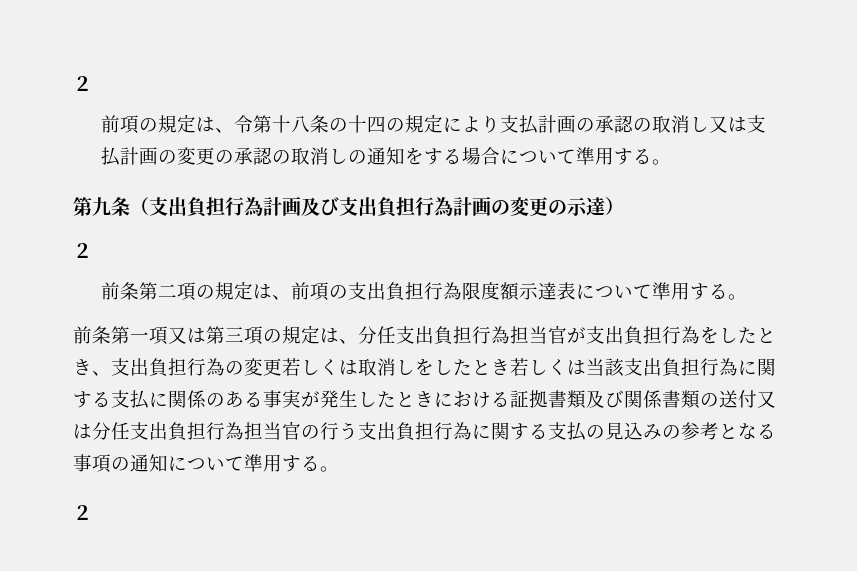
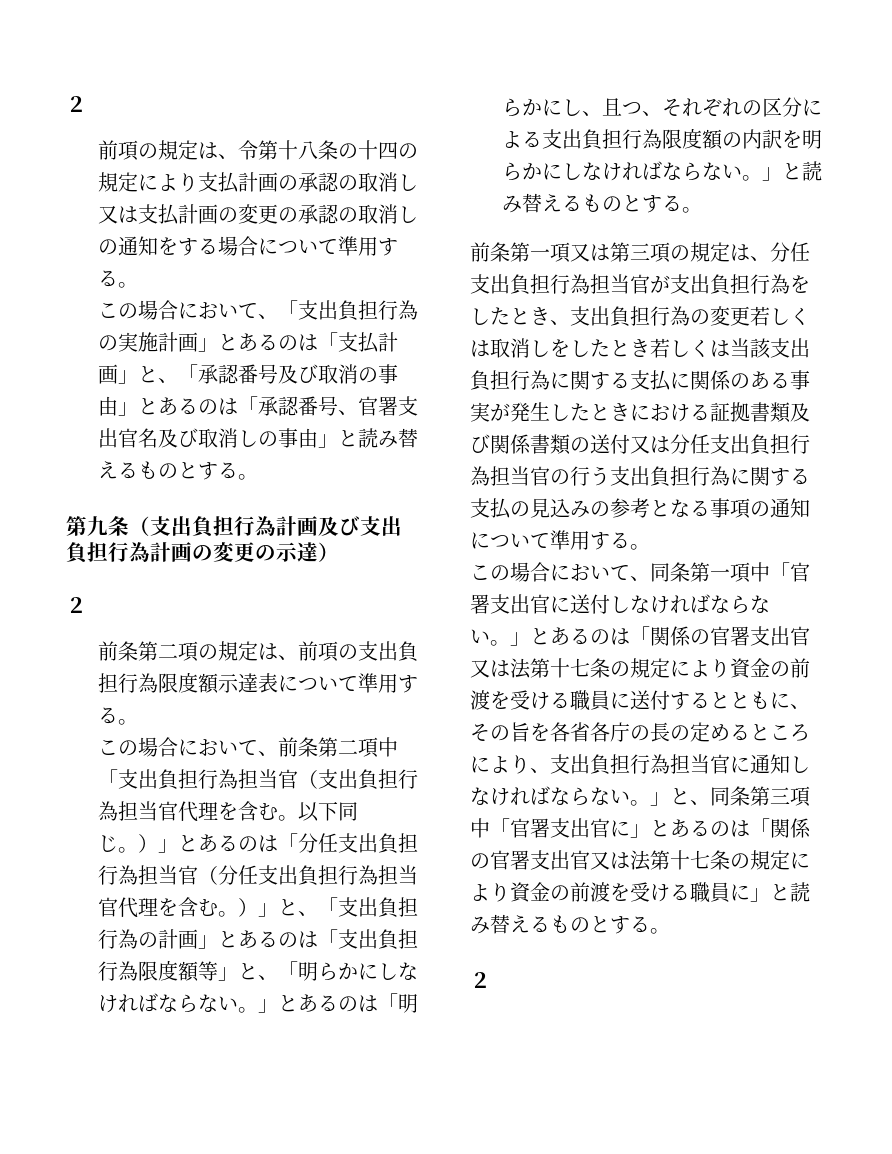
(671, 162) none -> [98,300,419,321] [98,332,399,353] [98,364,399,384] [98,396,419,416] [98,428,419,448] [98,461,259,480] // この場合において、「支出負担行為の実施計画」とあるのは「支払計画」と、「承認番号及び取消の事由」とあるのは「承認番号、官署支出官名及び取消しの事由」と読み替えるものとする。
(747, 297) none -> [98,737,399,758] [98,769,419,790] [98,801,359,822] [98,833,419,854] [98,865,419,886] [98,897,419,918] [98,929,419,950] [98,960,419,982] [98,993,419,1013] [502,97,823,117] [502,128,823,150] [502,161,823,181] [502,193,703,213] // この場合において、前条第二項中「支出負担行為担当官（支出負担行為担当官代理を含む。以下同じ。）」とあるのは「分任支出負担行為担当官（分任支出負担行為担当官代理を含む。）」と、「支出負担行為の計画」とあるのは「支出負担行為限度額等」と、「明らかにしなければならない。」とあるのは「明らかにし、且つ、それぞれの区分による支出負担行為限度額の内訳を明らかにしなければならない。」と読み替えるものとする。
(339, 469) none -> [470,562,810,583] [470,594,770,614] [470,626,810,646] [470,658,810,679] [470,690,810,711] [470,722,810,742] [470,754,810,775] [470,786,810,807] [470,818,811,838] [470,850,810,871] [470,882,810,903] [470,914,670,934] // この場合において、同条第一項中「官署支出官に送付しなければならない。」とあるのは「関係の官署支出官又は法第十七条の規定により資金の前渡を受ける職員に送付するとともに、その旨を各省各庁の長の定めるところにより、支出負担行為担当官に通知しなければならない。」と、同条第三項中「官署支出官に」とあるのは「関係の官署支出官又は法第十七条の規定により資金の前渡を受ける職員に」と読み替えるものとする。

